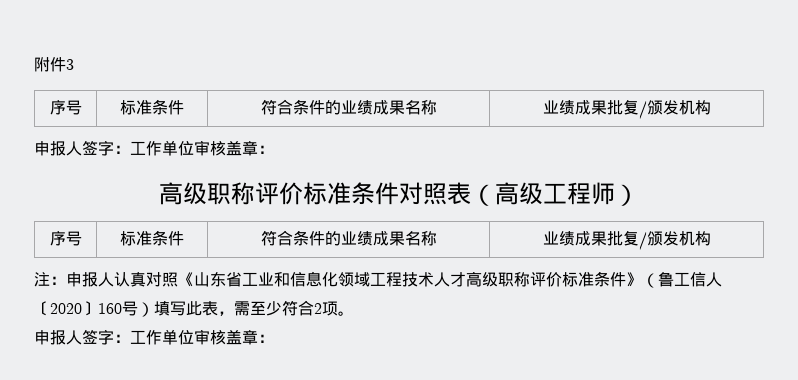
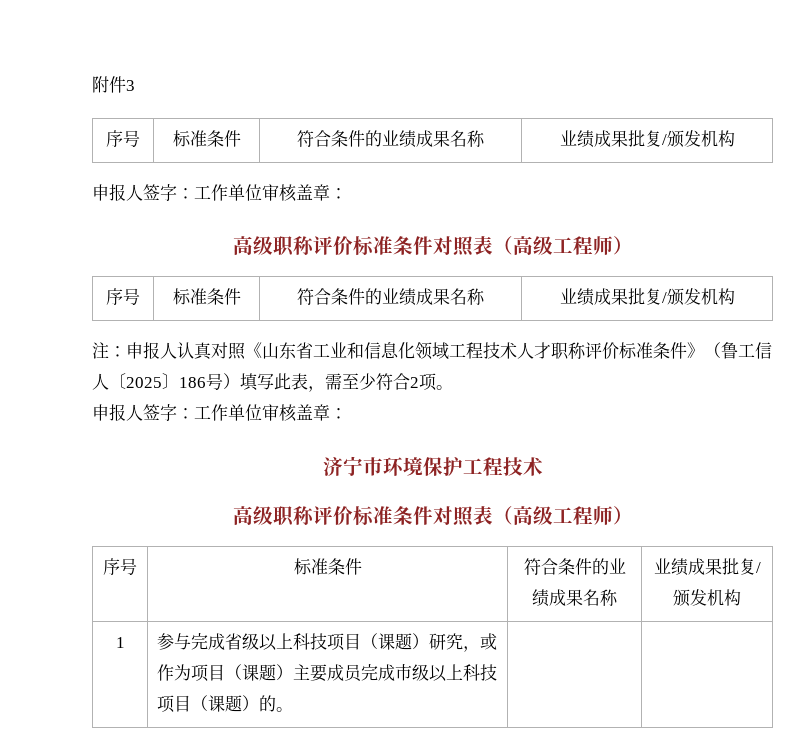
[466,271,498,287] 高级 -> (551, 350) none
[50,301,122,316] 2020〕160 -> [126,373,206,389] 2025〕186
(274, 338) none -> [322,456,543,476] [232,506,633,527] [103,558,137,575] [293,558,362,575] [523,558,626,575] [532,589,618,607] [653,558,761,576] [673,589,741,607] [115,637,125,648] [157,633,498,652] [157,664,498,682] [157,695,294,713] // 济宁市环境保护工程技术 // 高级职称评价标准条件对照表（高级工程师） // 序号 | 标准条件 | 符合条件的业绩成果名称 | 业绩成果批复/颁发机构 // 1 | 参与完成省级以上科技项目（课题）研究，或作为项目（课题）主要成员完成市级以上科技项目（课题）的。 | |

